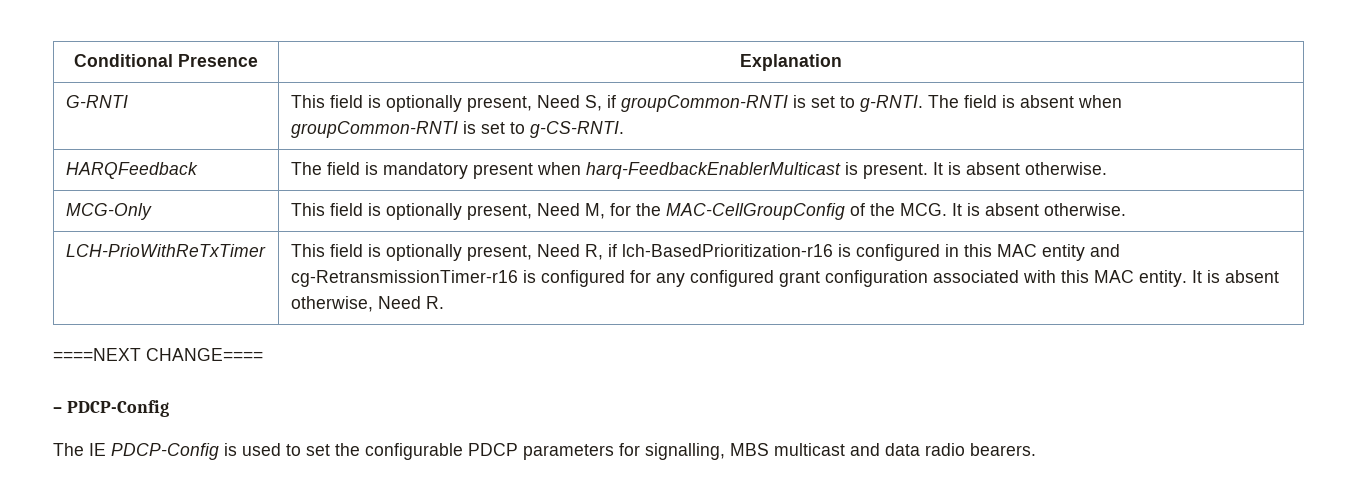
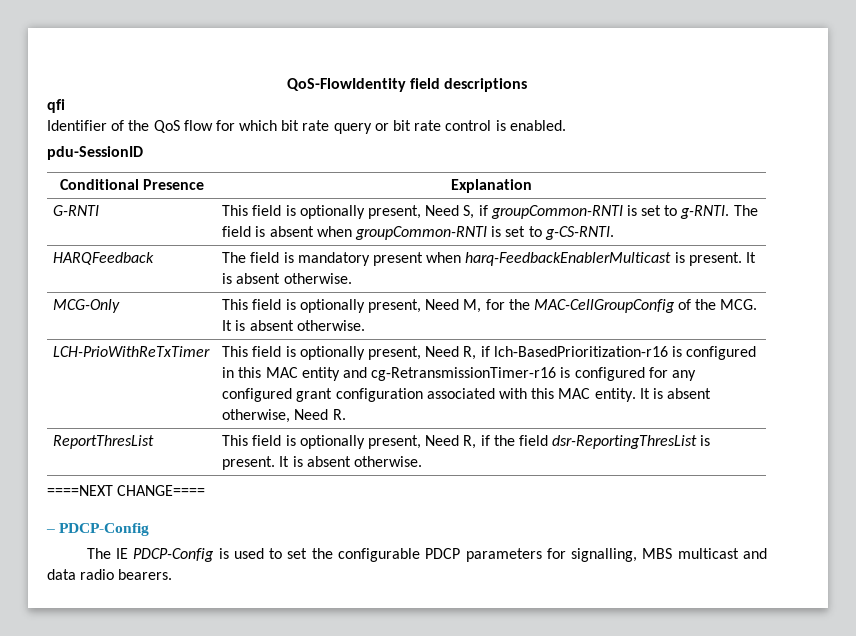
(74, 60) none -> [286,78,528,92] [47,99,65,113] [47,120,566,134] [47,146,143,160] QoS-FlowIdentity field descriptions // qfi // Identifier of the QoS flow for which bit rate query or bit rate control is enabled. // pdu-SessionID //
(444, 302) none -> [53,435,155,449] [222,435,711,449] [222,456,422,470] // ReportThresList | This field is optionally present, Need R, if the field dsr-ReportingThresList is present. It is absent otherwise.

